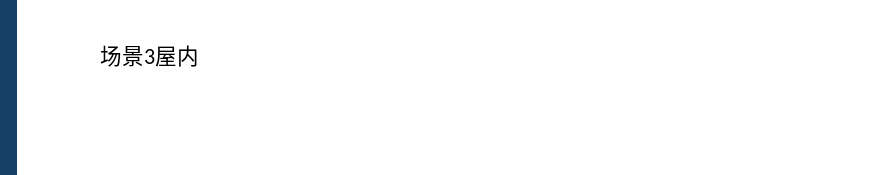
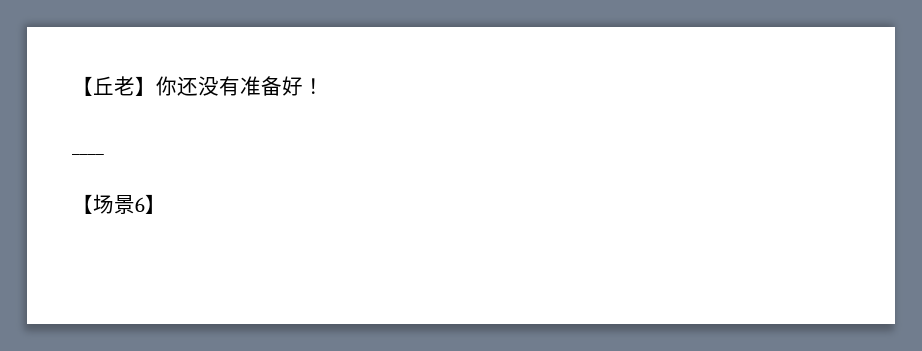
[100,45,199,67] 场景3屋内 -> [72,76,324,96] [72,153,104,155] [72,194,166,214] 【丘老】你还没有准备好！ // ____ // 【场景6】

